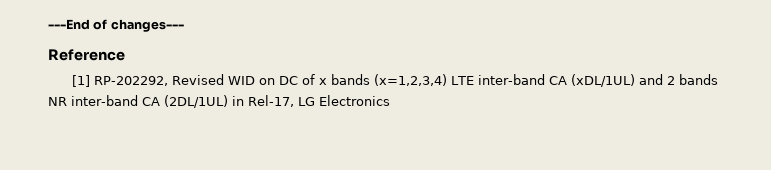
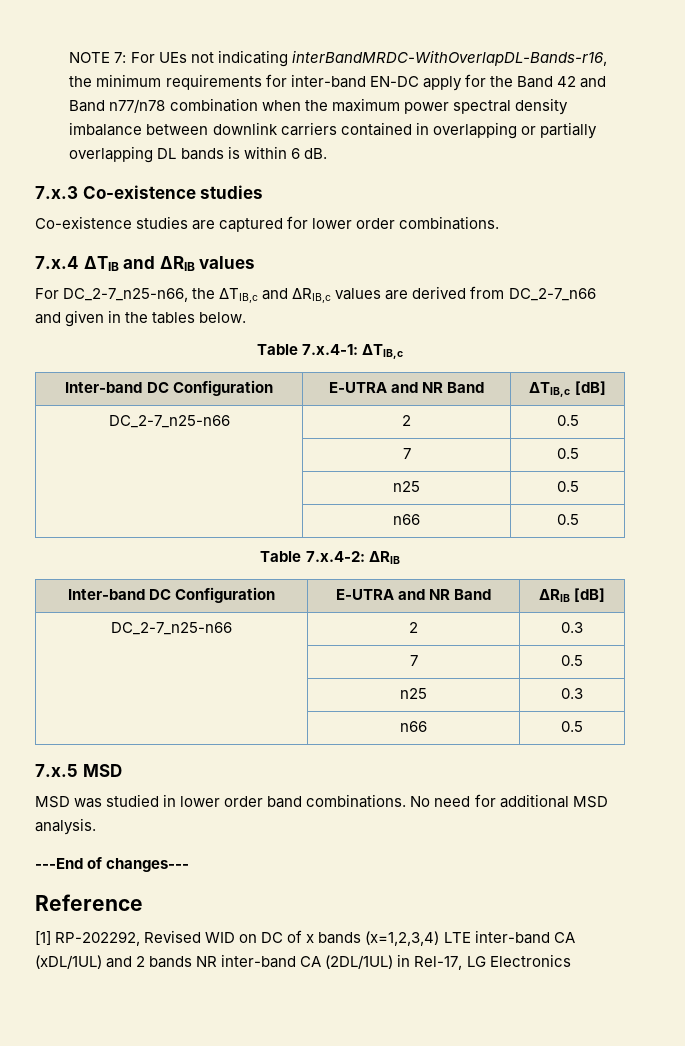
(48, 24) none -> [69,50,607,67] [69,74,606,91] [69,98,568,115] [69,122,597,139] [69,146,327,163] [35,185,264,199] [35,216,500,232] [35,256,256,271] [35,286,596,303] [35,310,247,327] [256,344,404,359] [65,380,273,396] [328,382,485,393] [529,381,606,397] [108,415,230,428] [402,415,411,426] [556,415,579,426] [402,448,411,459] [556,448,579,459] [393,481,420,492] [556,481,579,492] [393,514,420,525] [556,514,579,525] [260,551,400,564] [67,587,276,603] [335,589,492,600] [538,588,606,602] [111,622,232,635] [409,622,418,633] [561,622,583,633] [409,655,418,666] [561,655,583,666] [400,688,427,699] [561,688,583,699] [400,721,427,732] [561,721,583,732] [35,764,122,777] [35,794,608,808] [35,818,96,835] NOTE 7: For UEs not indicating interBandMRDC-WithOverlapDL-Bands-r16, the minimum requirements for inter-band EN-DC apply for the Band 42 and Band n77/n78 combination when the maximum power spectral density imbalance between downlink carriers contained in overlapping or partially overlapping DL bands is within 6 dB. // 7.x.3 Co-existence studies // Co-existence studies are captured for lower order combinations. // 7.x.4 ∆TIB and ∆RIB values // For DC_2-7_n25-n66, the ΔTIB,c and ΔRIB,c values are derived from DC_2-7_n66 and given in the tables below. // Table 7.x.4-1: ΔTIB,c // Inter-band DC Configuration | E-UTRA and NR Band | ΔTIB,c [dB] // DC_2-7_n25-n66 | 2 | 0.5 // | 7 | 0.5 // | n25 | 0.5 // | n66 | 0.5 // Table 7.x.4-2: ΔRIB // Inter-band DC Configuration | E-UTRA and NR Band | ΔRIB [dB] // DC_2-7_n25-n66 | 2 | 0.3 // | 7 | 0.5 // | n25 | 0.3 // | n66 | 0.5 // 7.x.5 MSD // MSD was studied in lower order band combinations. No need for additional MSD analysis. //

